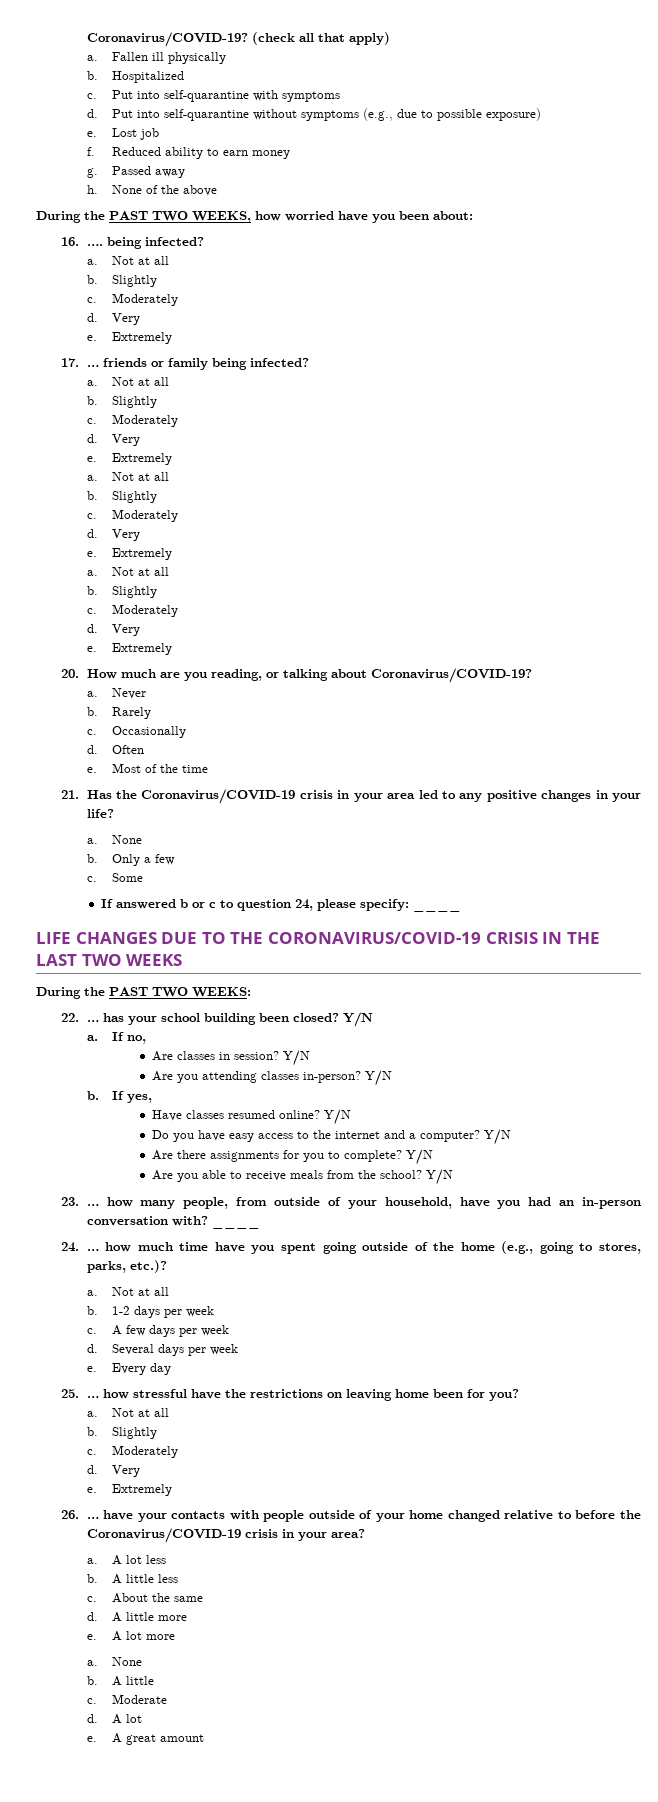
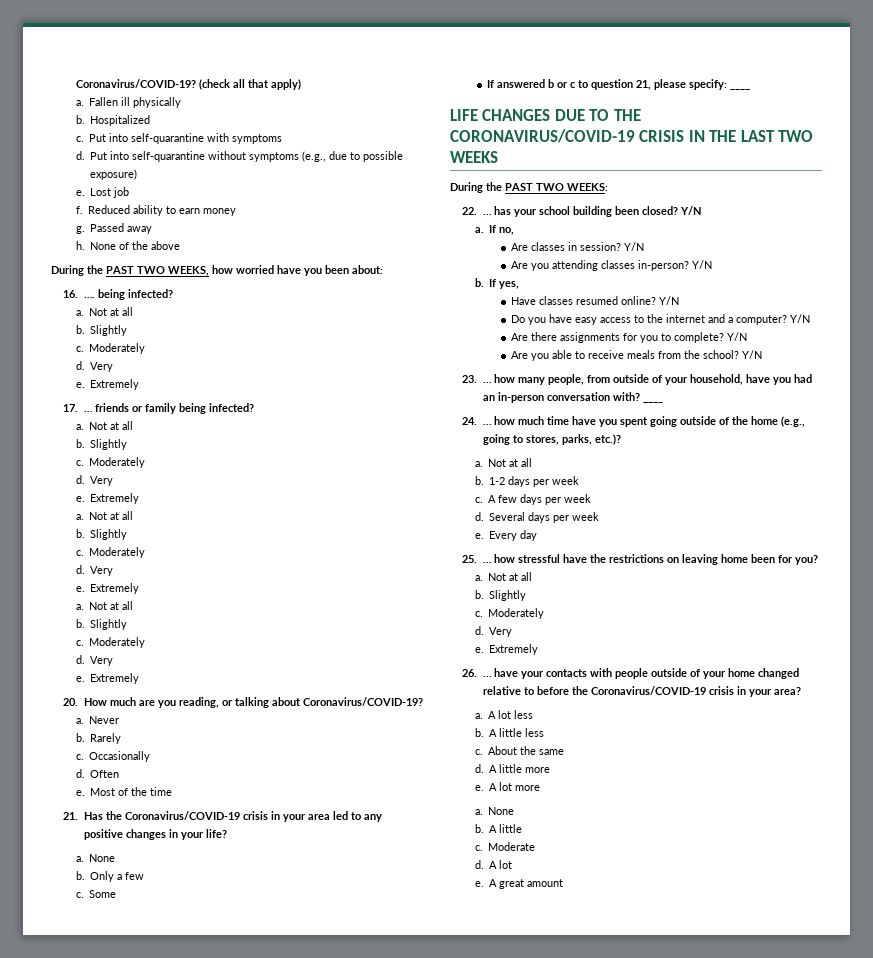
[294,899,313,911] 24, -> [635,80,651,90] 21,

